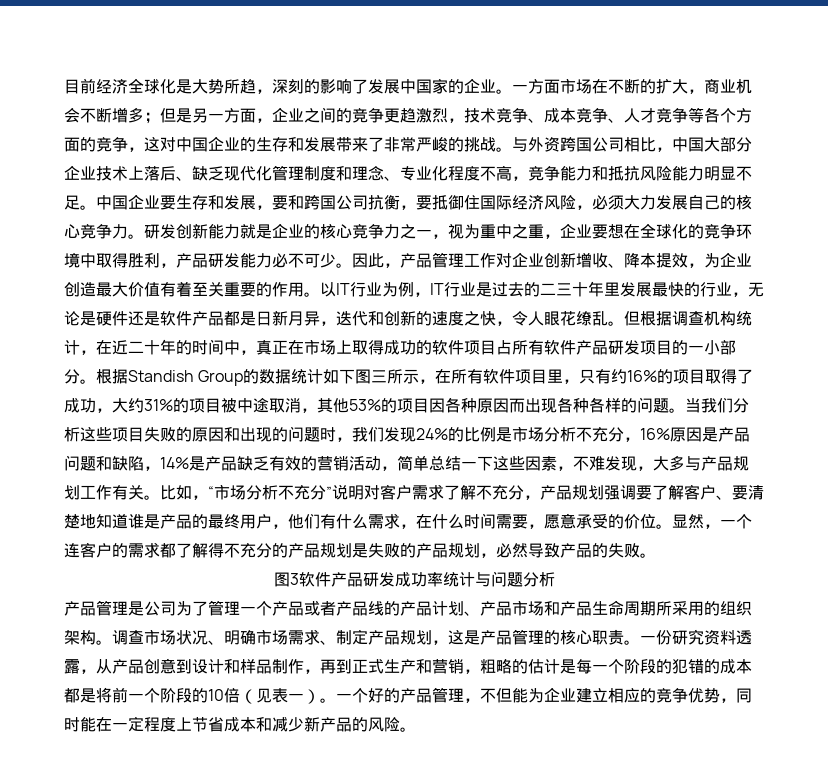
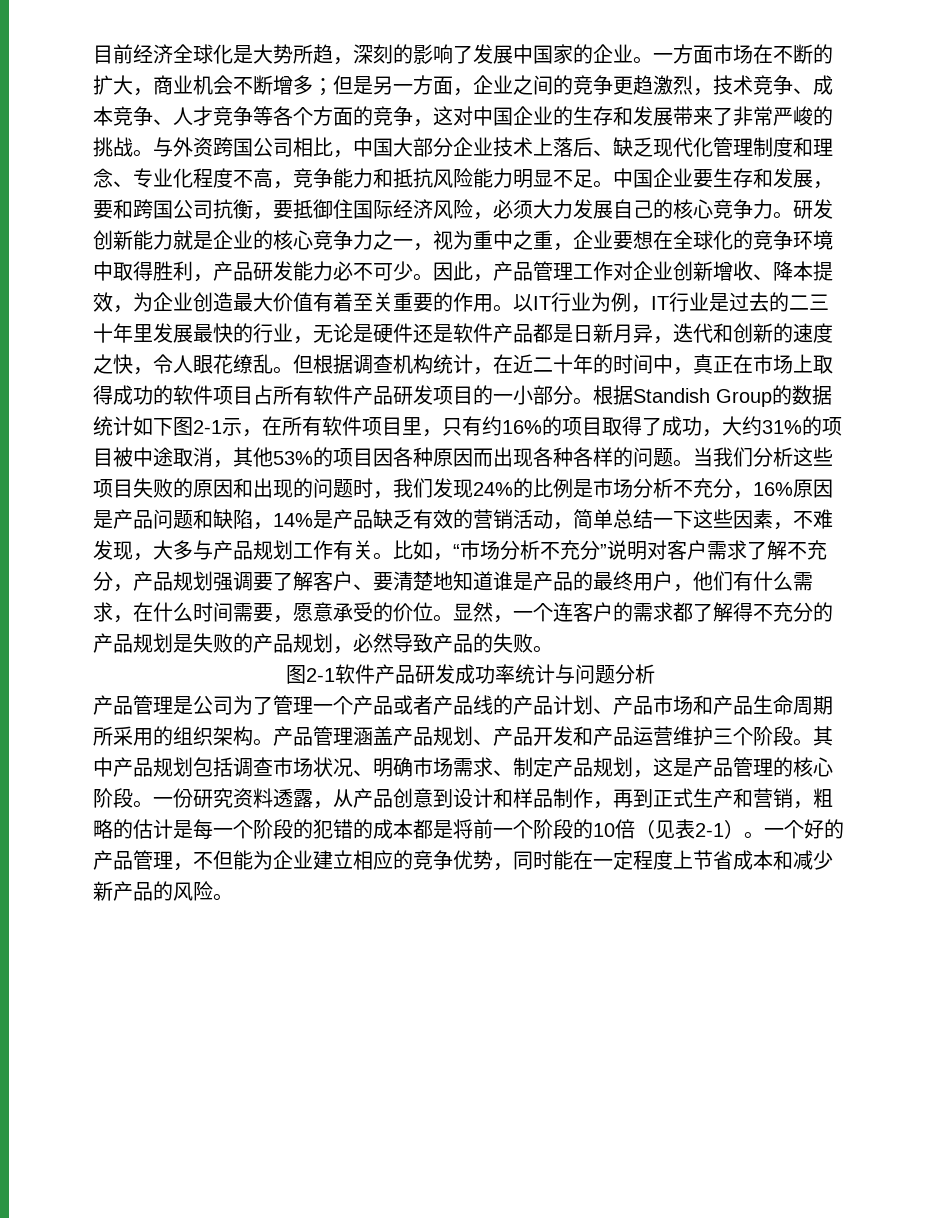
[371,369,404,384] 三所 -> [193,420,222,434] 2-1
[289,573,299,585] 3 -> [306,668,335,682] 2-1
(112, 642) none -> [273,726,833,746] [93,757,233,777] 产品管理涵盖产品规划、产品开发和产品运营维护三个阶段。其中产品规划包括
[592,629,624,645] 职责 -> [93,788,133,808] 阶段
[288,694,304,701] 一 -> [695,823,724,837] 2-1

